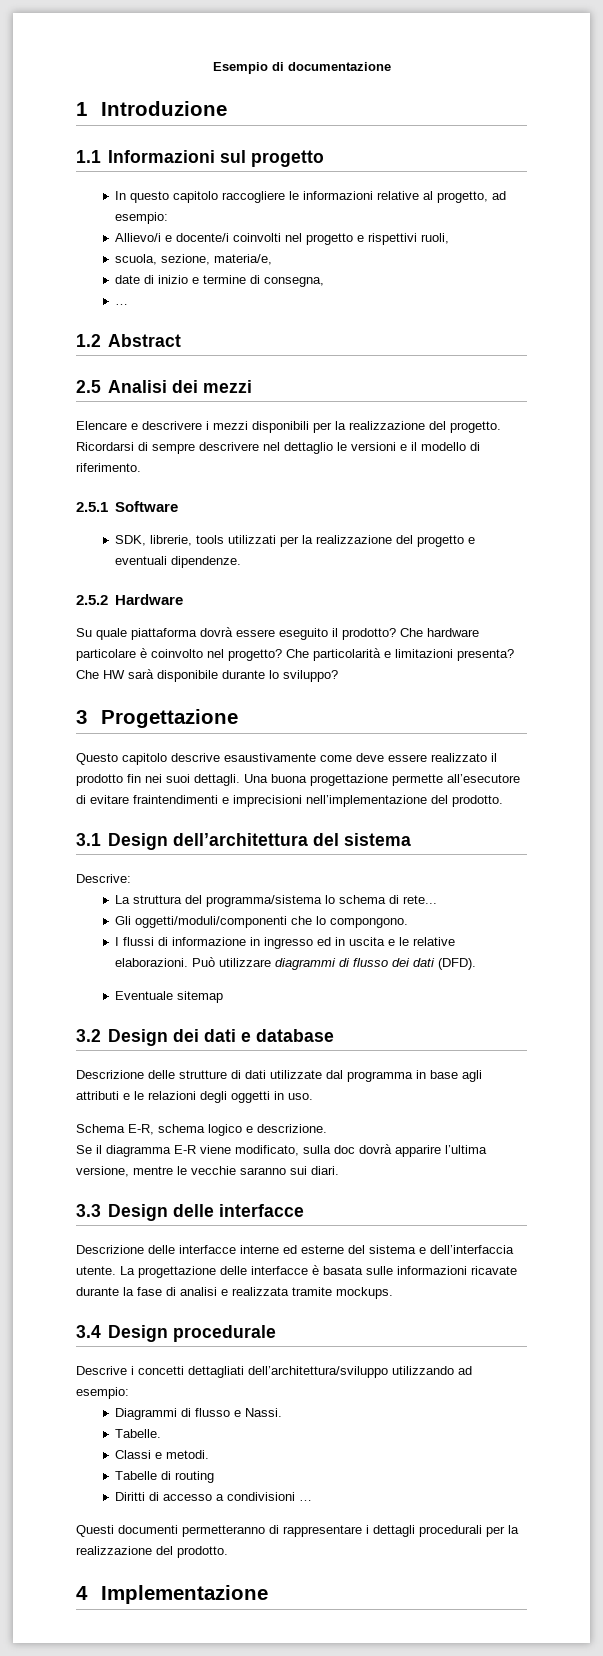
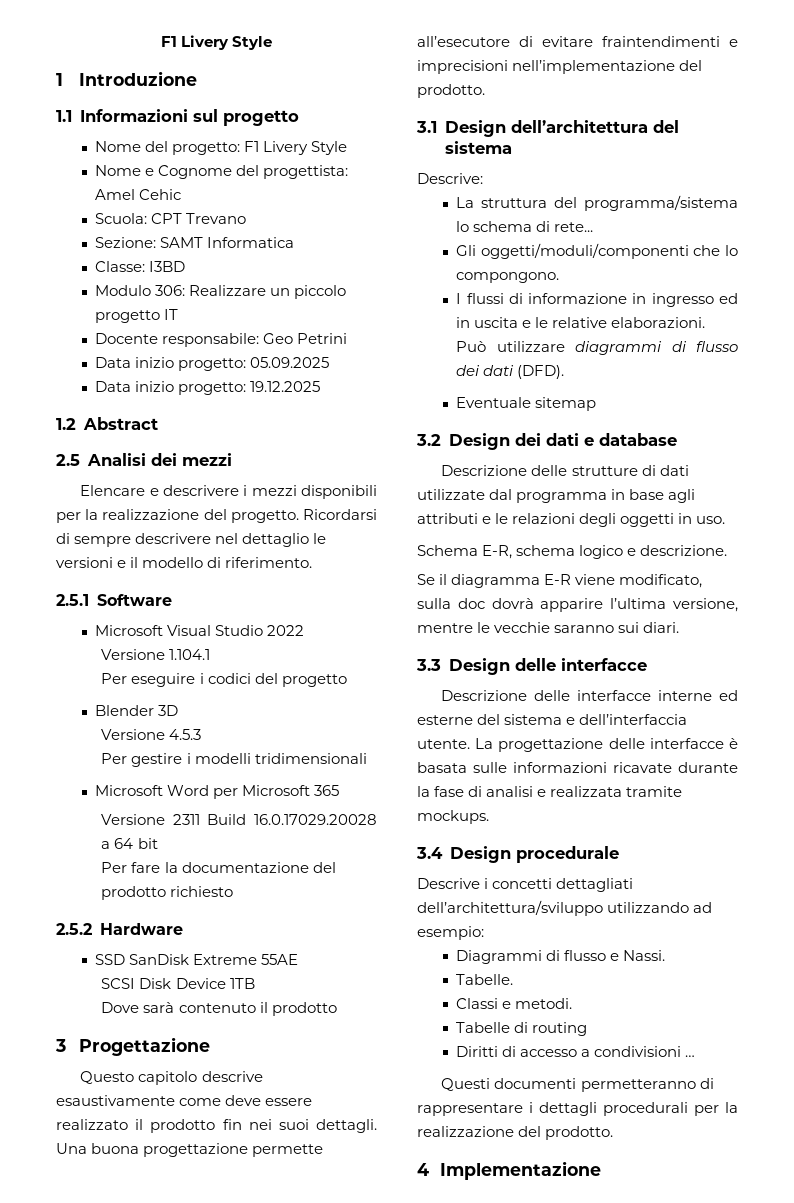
[212,62,391,74] Esempio di documentazione -> [160,35,273,50] F1 Livery Style
[115,191,507,203] [115,212,169,224] [115,233,450,245] [115,254,273,265] [115,275,325,287] [115,304,129,305] In questo capitolo raccogliere le informazioni relative al progetto, ad esempio: // Allievo/i e docente/i coinvolti nel progetto e rispettivi ruoli, // scuola, sezione, materia/e, // date di inizio e termine di consegna, // … -> [95,141,348,155] [95,165,349,179] [95,189,182,200] [95,213,247,224] [95,237,295,248] [95,261,186,272] [95,285,347,299] [95,309,179,323] [95,333,348,347] [95,357,330,371] [95,381,321,395] Nome del progetto: F1 Livery Style // Nome e Cognome del progettista: Amel Cehic // Scuola: CPT Trevano // Sezione: SAMT Informatica // Classe: I3BD // Modulo 306: Realizzare un piccolo progetto IT // Docente responsabile: Geo Petrini // Data inizio progetto: 05.09.2025 // Data inizio progetto: 19.12.2025
[115,535,476,547] [115,556,242,568] [76,594,183,605] [76,627,479,640] [76,648,514,661] [76,669,338,682] SDK, librerie, tools utilizzati per la realizzazione del progetto e eventuali dipendenze. // 2.5.2 Hardware // Su quale piattaforma dovrà essere eseguito il prodotto? Che hardware particolare è coinvolto nel progetto? Che particolarità e limitazioni presenta? Che HW sarà disponibile durante lo sviluppo? -> [95,625,305,636] [101,649,211,660] [101,673,347,687] [95,705,179,716] [101,729,202,740] [101,753,367,767] [95,785,340,799] [101,814,378,825] [101,838,158,849] [101,862,336,873] [101,886,234,900] [56,923,183,935] [95,954,299,965] [101,978,255,989] [101,1002,337,1016] Microsoft Visual Studio 2022 // Versione 1.104.1 // Per eseguire i codici del progetto // Blender 3D // Versione 4.5.3 // Per gestire i modelli tridimensionali // Microsoft Word per Microsoft 365 // Versione 2311 Build 16.0.17029.20028 a 64 bit // Per fare la documentazione del prodotto richiesto // 2.5.2 Hardware // SSD SanDisk Extreme 55AE // SCSI Disk Device 1TB // Dove sarà contenuto il prodotto

